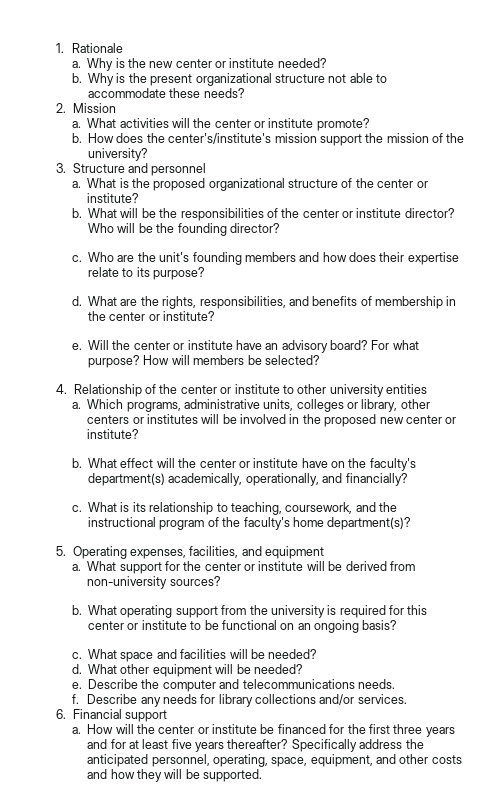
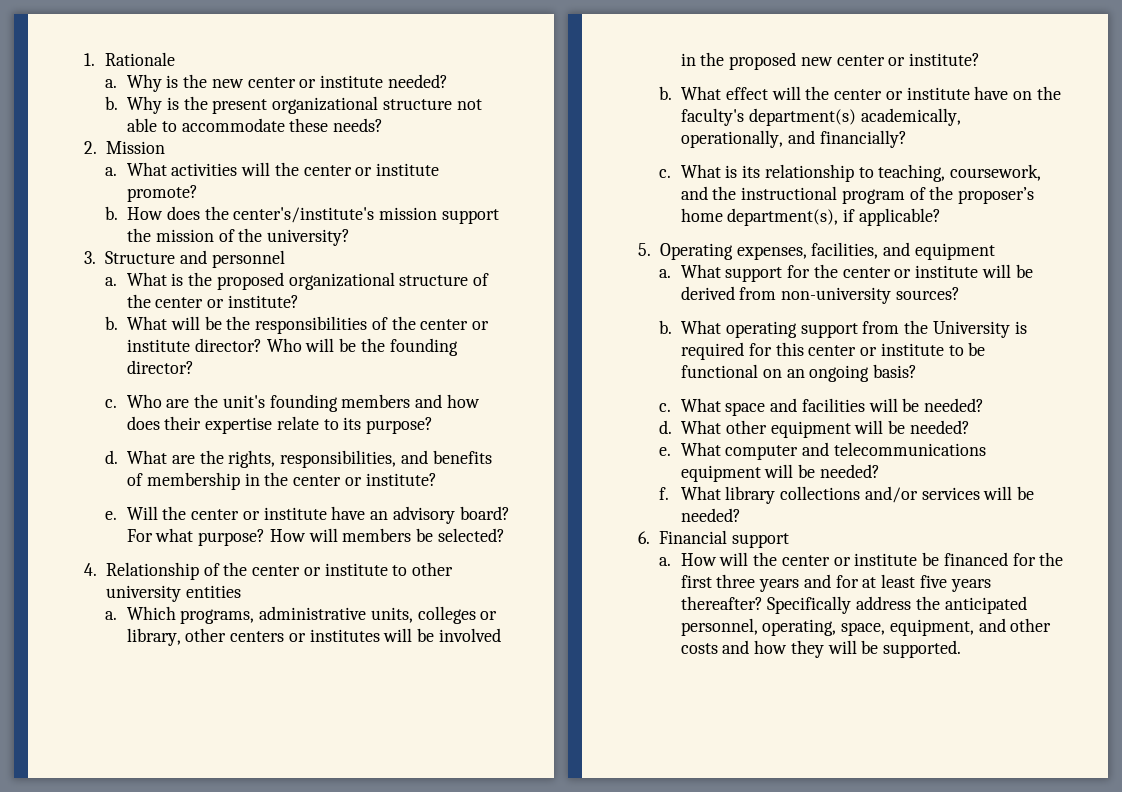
[243,517,412,530] faculty's home department(s)? -> [958,187,1035,204] [680,208,941,226] proposer’s home department(s), if applicable?
[270,605,325,618] university -> [932,321,1010,338] University
[88,679,160,689] Describe the -> [680,442,721,456] What
[357,679,395,689] [71,694,407,707] needs. // f. Describe any needs for library collections and/or services. -> [680,464,880,482] [659,486,1035,504] [680,508,741,522] equipment will be needed? // f. What library collections and/or services will be needed?

